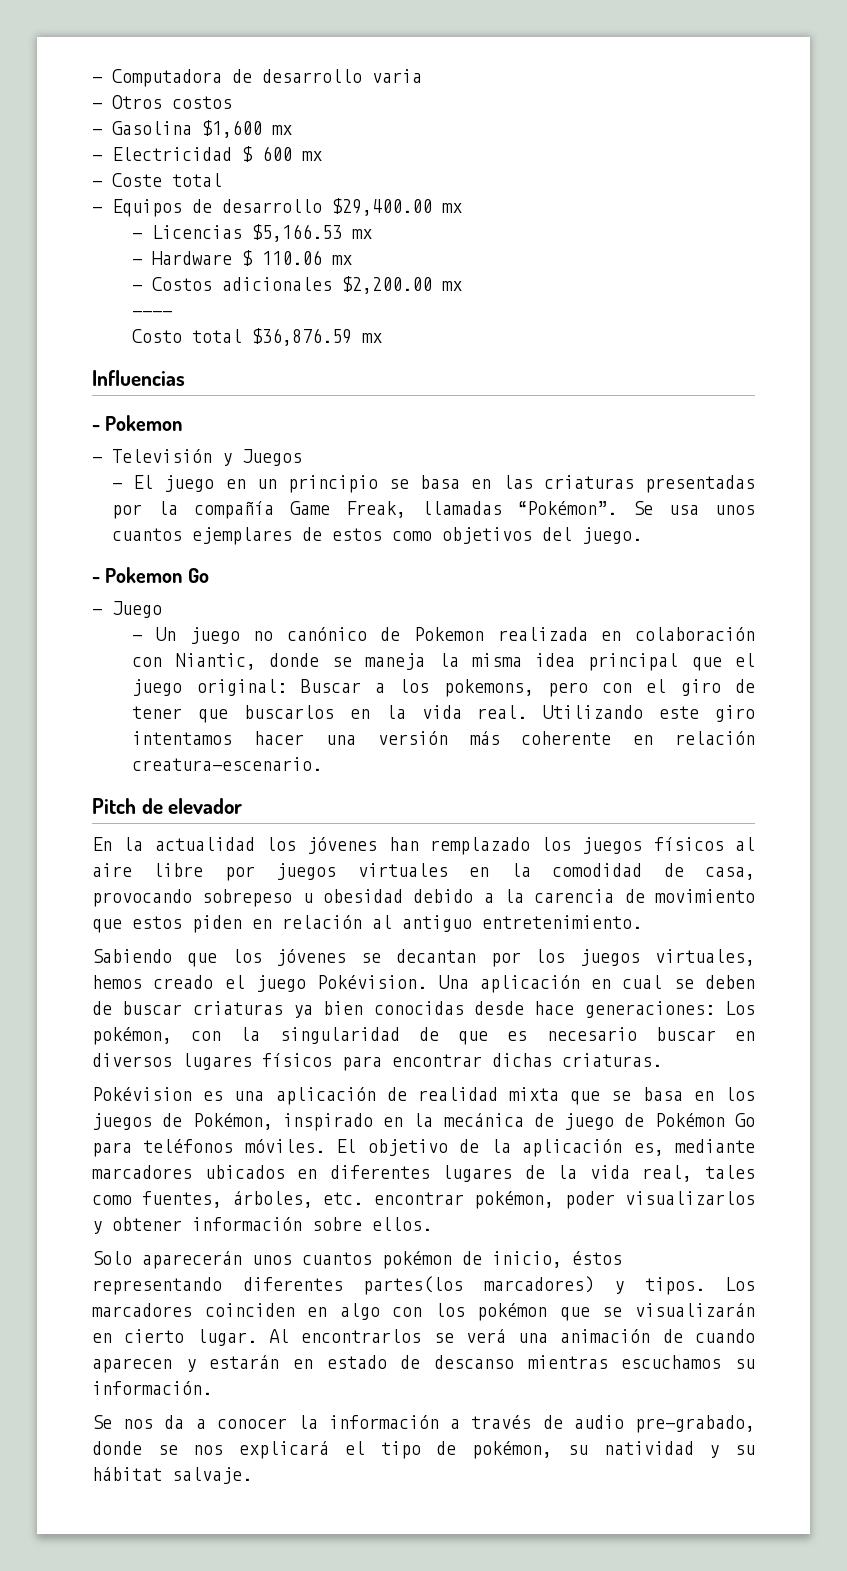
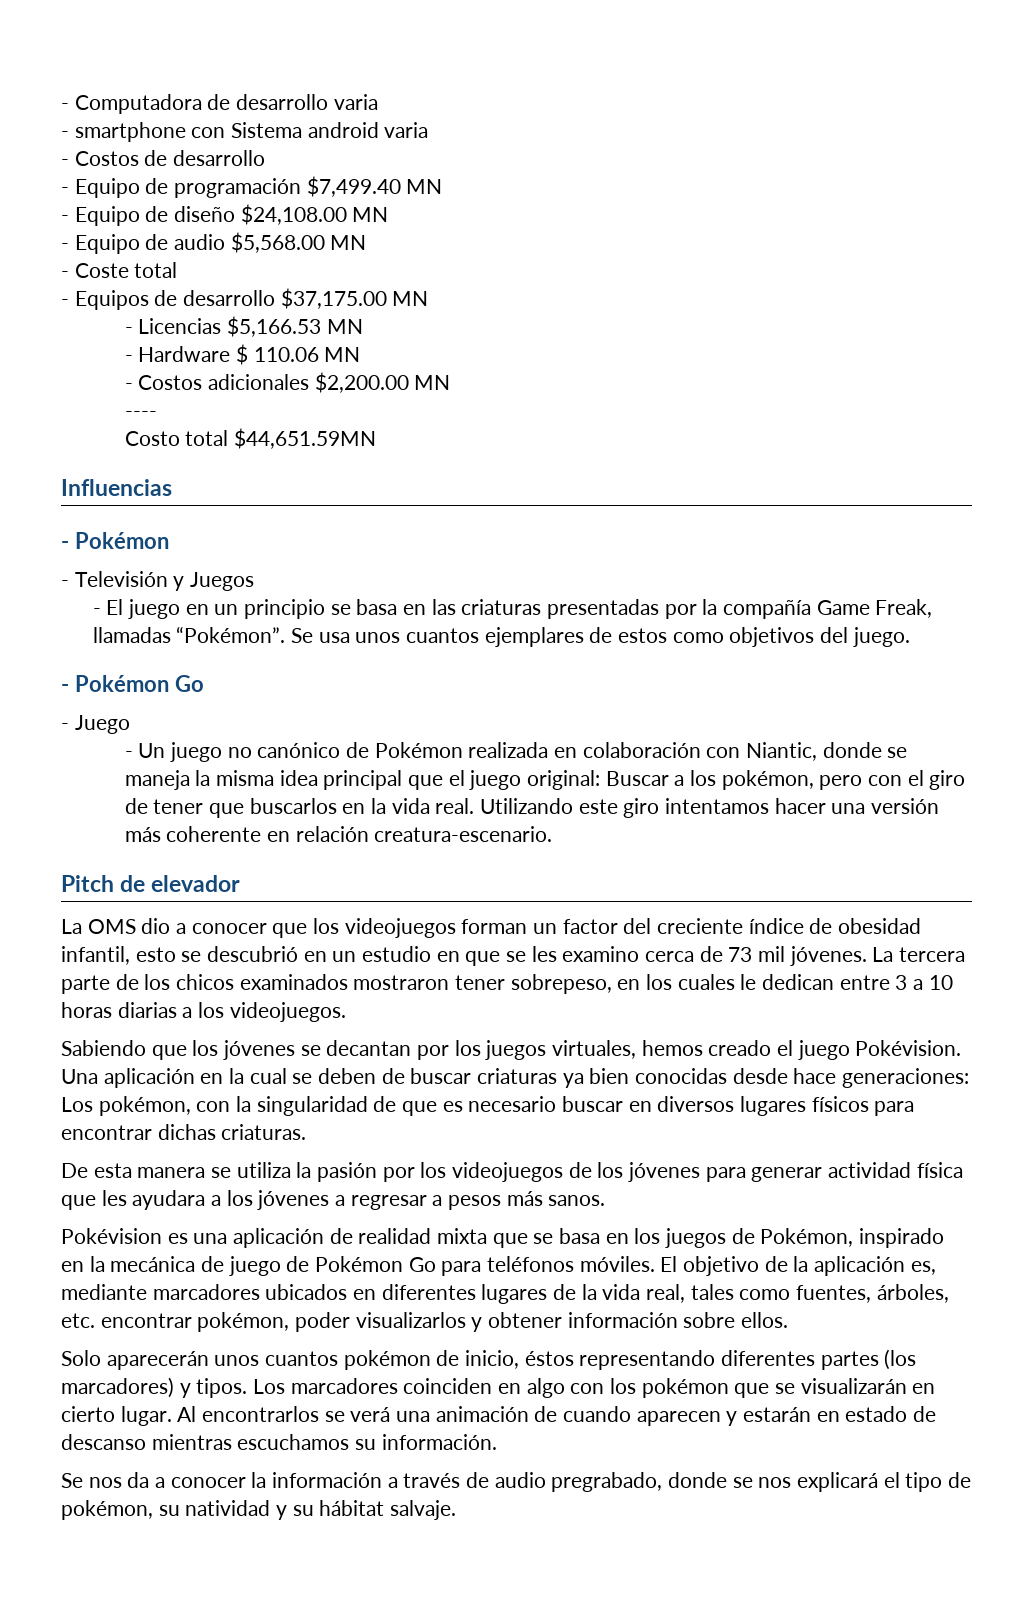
[112,95,232,109] [92,120,292,138] [92,146,322,162] Otros costos // - Gasolina $1,600 mx // - Electricidad $ 600 mx -> [74,122,429,142] [61,150,266,166] [61,176,443,198] [61,204,389,226] [61,232,367,254] smartphone con Sistema android varia // - Costos de desarrollo // - Equipo de programación $7,499.40 MN // - Equipo de diseño $24,108.00 MN // - Equipo de audio $5,568.00 MN
[332,198,462,216] $29,400.00 mx -> [280,288,429,309] $37,175.00 MN
[352,229,373,239] mx -> [326,319,363,334] MN
[332,255,353,265] mx -> [324,347,361,362] MN
[442,281,463,291] mx -> [414,375,451,390] MN
[252,328,383,346] $36,876.59 mx -> [233,428,376,449] $44,651.59MN
[105,415,183,431] Pokemon -> [74,532,169,549] Pokémon
[105,567,183,583] Pokemon -> [74,675,169,692] Pokémon
[414,627,485,641] Pokemon -> [374,742,463,758] Pokémon
[443,679,534,697] pokemons, -> [721,770,814,790] pokémon,
[92,837,755,855] [92,863,755,881] [92,889,755,907] [92,915,642,933] En la actualidad los jóvenes han remplazado los juegos físicos al aire libre por juegos virtuales en la comodidad de casa, provocando sobrepeso u obesidad debido a la carencia de movimiento que estos piden en relación al antiguo entretenimiento. -> [61,918,922,938] [61,946,966,966] [61,974,953,994] [61,1002,346,1022] La OMS dio a conocer que los videojuegos forman un factor del creciente índice de obesidad infantil, esto se descubrió en un estudio en que se les examino cerca de 73 mil jóvenes. La tercera parte de los chicos examinados mostraron tener sobrepeso, en los cuales le dedican entre 3 a 10 horas diarias a los videojuegos.
(612, 984) none -> [229,1068,245,1084] la
(662, 1060) none -> [61,1162,963,1182] [61,1190,606,1210] // De esta manera se utiliza la pasión por los videojuegos de los jóvenes para generar actividad física que les ayudara a los jóvenes a regresar a pesos más sanos.
[363,1276,463,1295] partes(los -> [820,1349,917,1370] partes (los
[635,1415,755,1433] pre-grabado, -> [551,1472,663,1492] pregrabado,

